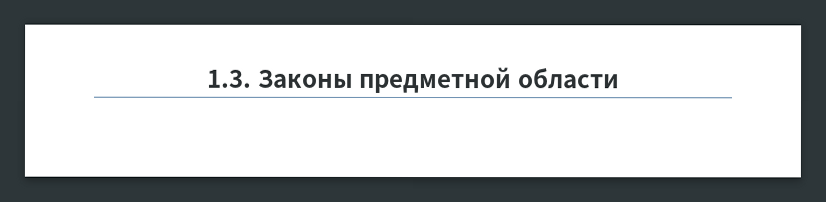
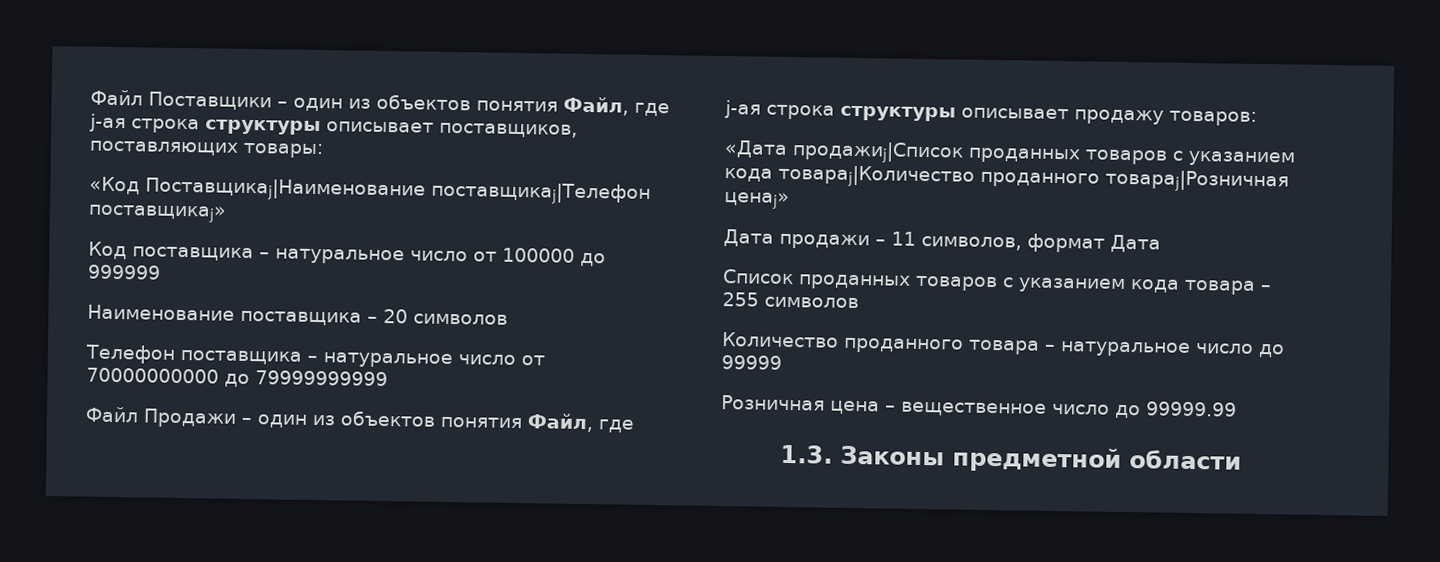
(207, 78) none -> [90,89,670,117] [89,113,578,138] [89,140,323,159] [89,176,651,205] [88,204,227,223] [88,241,606,267] [87,264,161,280] [87,304,508,326] [85,344,545,369] [86,367,388,388] [85,406,634,433] [724,100,1257,126] [724,140,1295,167] [724,164,1289,193] [724,192,790,210] [723,229,1161,253] [722,269,1271,295] [722,292,859,309] [722,332,1285,358] [721,355,782,370] [721,395,1237,419] Файл Поставщики – один из объектов понятия Файл, где j-ая строка структуры описывает поставщиков, поставляющих товары: // «Код Поставщикаj|Наименование поставщикаj|Телефон поставщикаj» // Код поставщика – натуральное число от 100000 до 999999 // Наименование поставщика – 20 символов // Телефон поставщика – натуральное число от 70000000000 до 79999999999 // Файл Продажи – один из объектов понятия Файл, где j-ая строка структуры описывает продажу товаров: // «Дата продажиj|Список проданных товаров с указанием кода товараj|Количество проданного товараj|Розничная ценаj» // Дата продажи – 11 символов, формат Дата // Список проданных товаров с указанием кода товара – 255 символов // Количество проданного товара – натуральное число до 99999 // Розничная цена – вещественное число до 99999.99 //

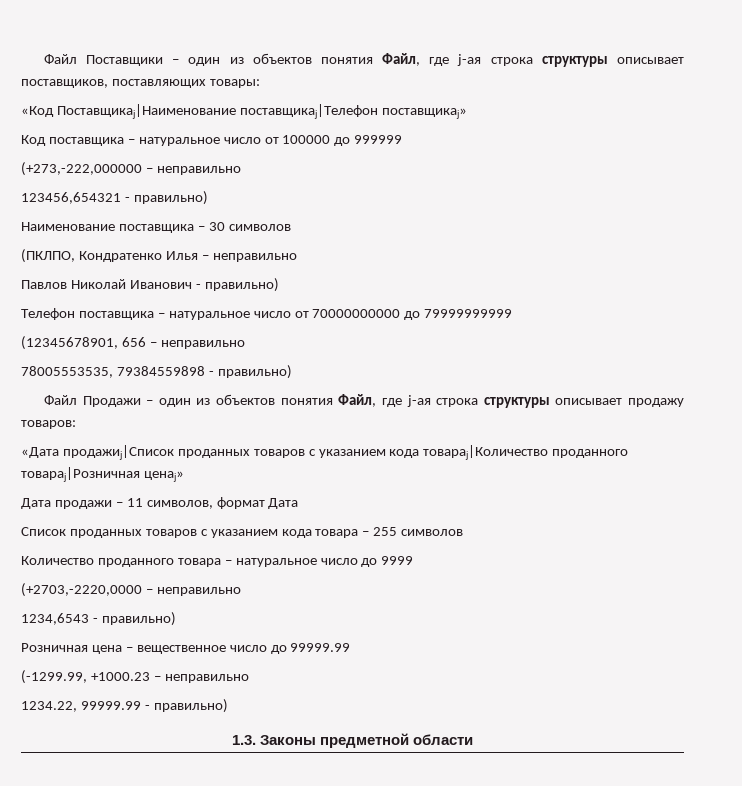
(161, 272) none -> [21,162,241,176] [21,191,208,205] // (+273,-222,000000 – неправильно // 123456,654321 - правильно)
[383,309,508,325] 20 символов -> [208,222,291,231] [21,249,297,263] [21,278,279,292] 30 символов // (ПКЛПО, Кондратенко Илья – неправильно // Павлов Николай Иванович - правильно)
(388, 378) none -> [21,336,245,350] [21,365,292,379] // (12345678901, 656 – неправильно // 78005553535, 79384559898 - правильно)
[721,355,782,370] 99999 -> [381,556,414,565] [21,583,241,597] [21,612,176,626] 9999 // (+2703,-2220,0000 – неправильно // 1234,6543 - правильно)
(1237, 409) none -> [21,670,249,684] [21,699,228,713] // (-1299.99, +1000.23 – неправильно // 1234.22, 99999.99 - правильно)

